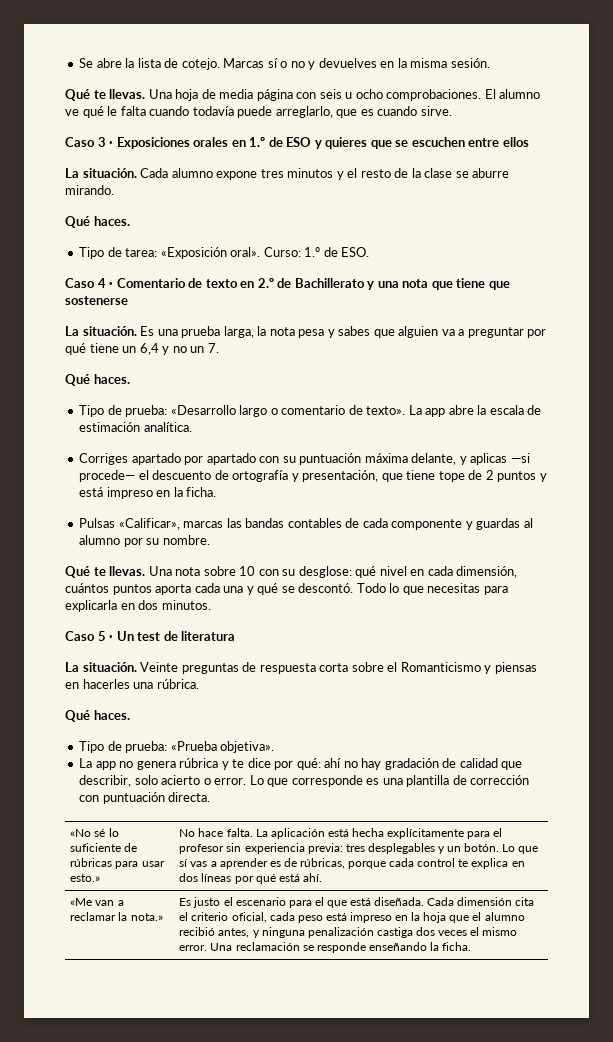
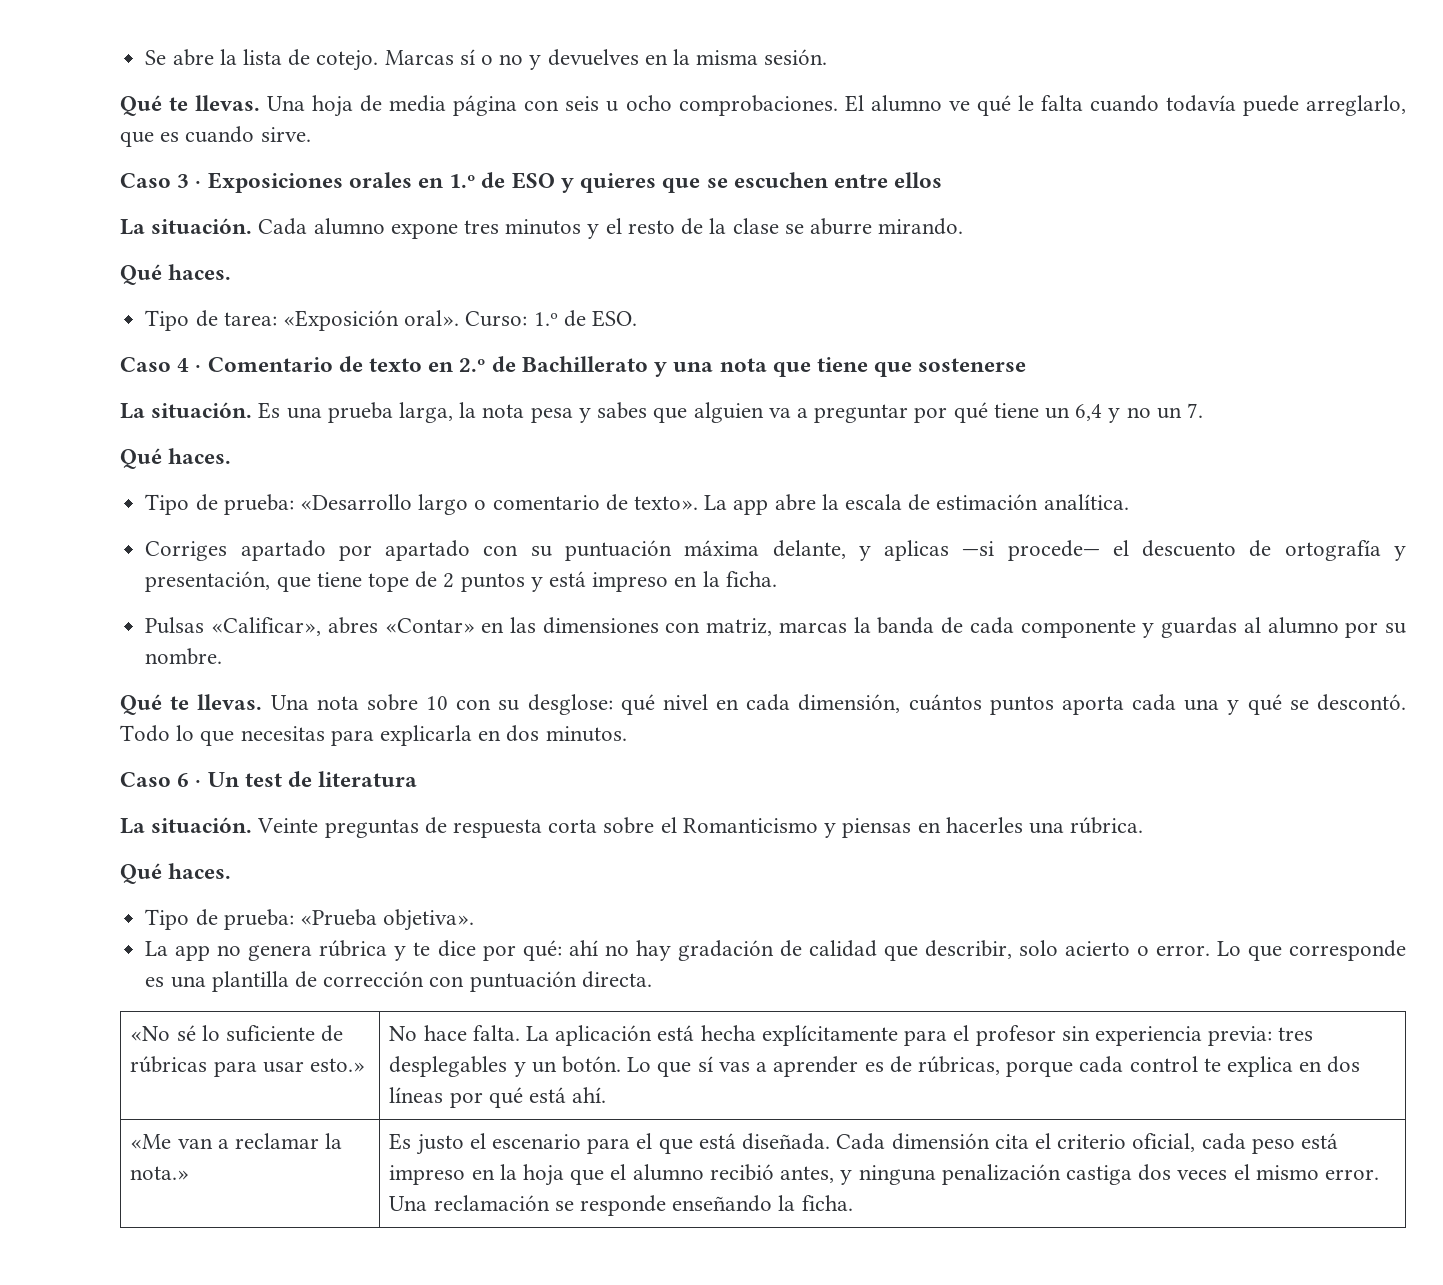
[183,518,342,528] marcas las bandas contables -> [327,617,935,636] abres «Contar» en las dimensiones con matriz, marcas la banda
[97,631,106,641] 5 -> [177,773,190,787] 6

